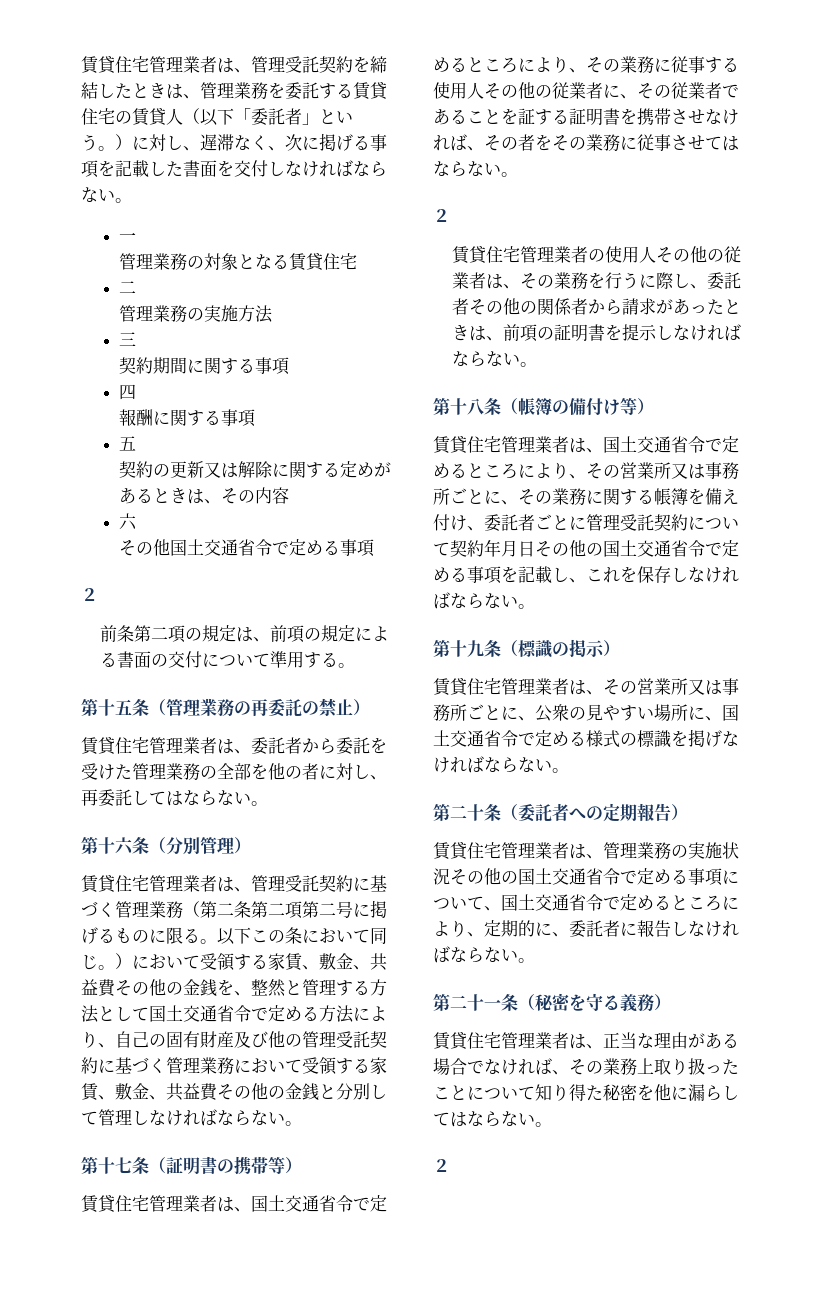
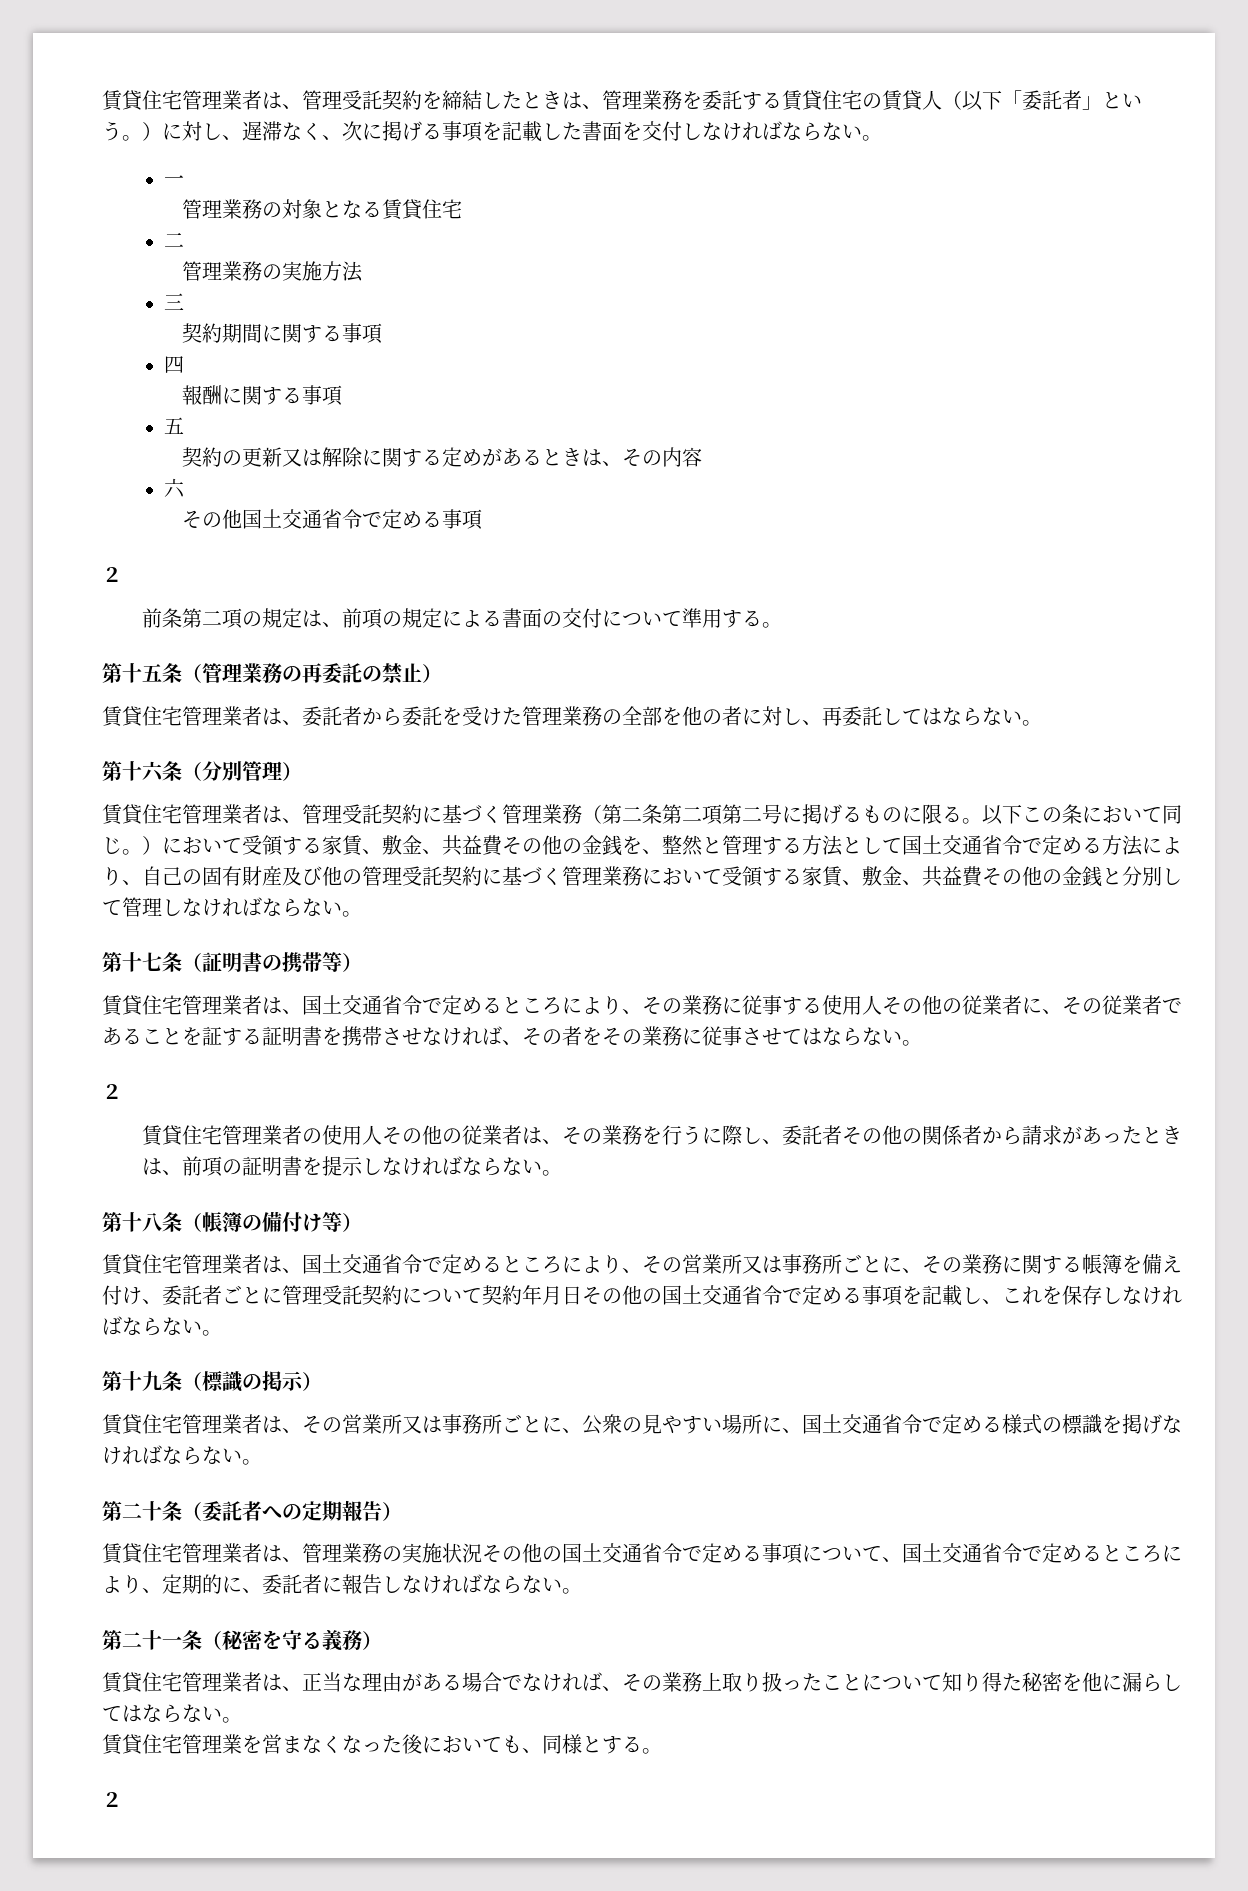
(552, 1124) none -> [102,1734,662,1755] // 賃貸住宅管理業を営まなくなった後においても、同様とする。

